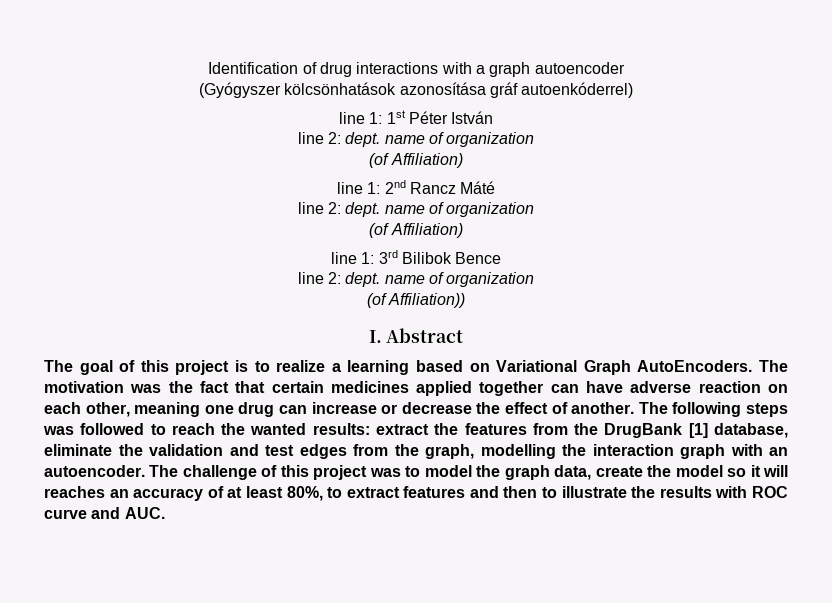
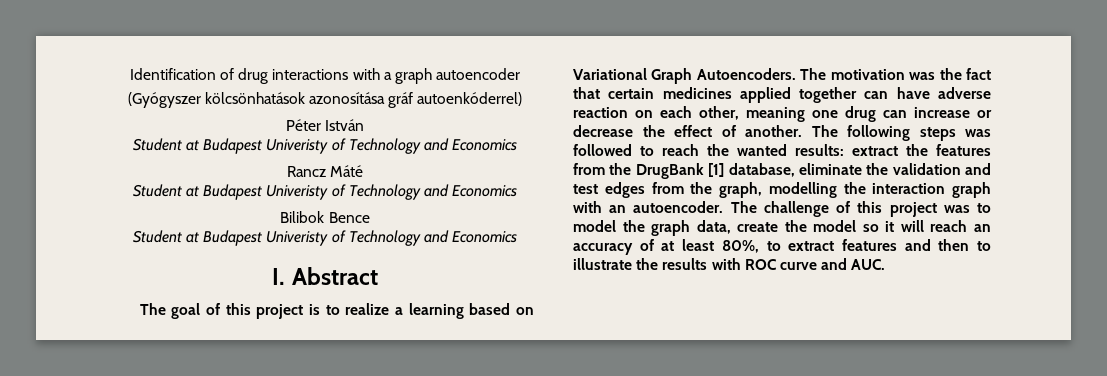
[338,110,405,124] line 1: 1st -> (523, 99) none
[297,132,535,147] [369,153,463,168] [336,180,496,194] [297,202,535,217] [369,223,463,238] [330,250,502,264] [297,272,535,287] [366,293,466,308] line 2: dept. name of organization // (of Affiliation) // line 1: 2nd Rancz Máté // line 2: dept. name of organization // (of Affiliation) // line 1: 3rd Bilibok Bence // line 2: dept. name of organization // (of Affiliation)) -> [132,138,518,154] [286,165,364,177] [132,184,518,200] [280,211,370,223] [132,230,518,246] Student at Budapest Univeristy of Technology and Economics // Rancz Máté // Student at Budapest Univeristy of Technology and Economics // Bilibok Bence // Student at Budapest Univeristy of Technology and Economics
[637,360,753,372] AutoEncoders. -> [696,68,796,80] Autoencoders.
[44,486,105,498] reaches -> [930,220,968,232] reach

